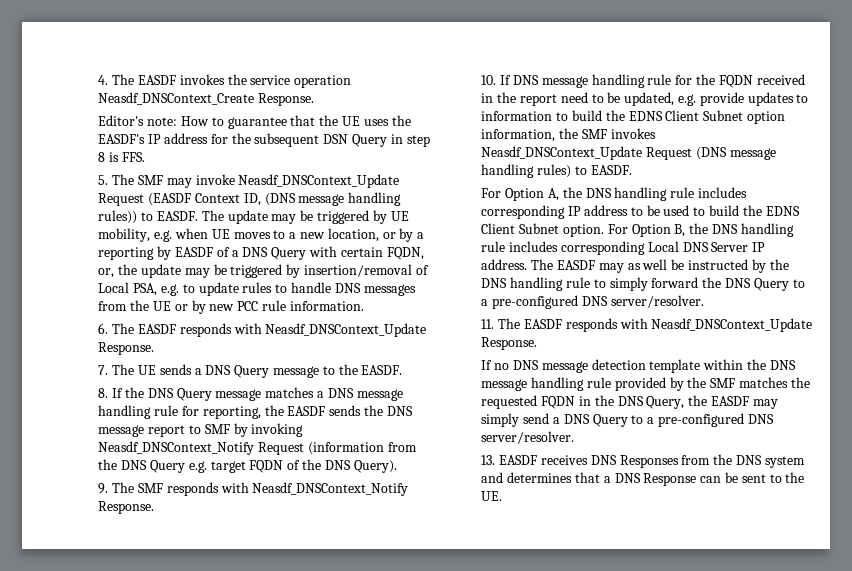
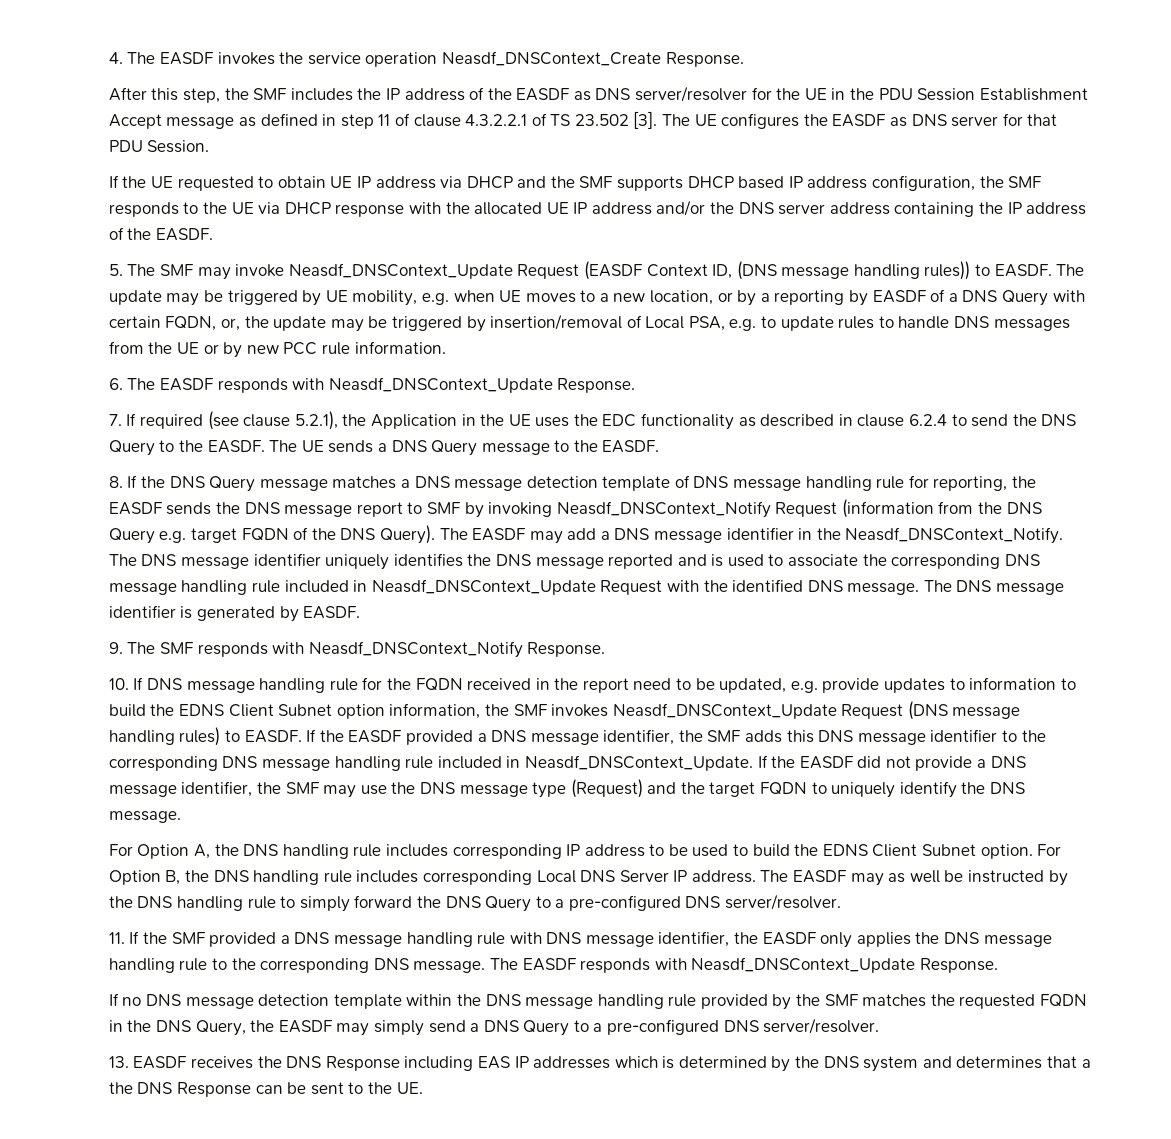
[98,115,411,129] [98,133,430,147] [98,152,146,162] Editor's note: How to guarantee that the UE uses the EASDF's IP address for the subsequent DSN Query in step 8 is FFS. -> [108,86,1088,103] [108,111,1058,129] [108,140,210,153] [108,175,1042,191] [108,200,1087,217] [108,227,213,241] After this step, the SMF includes the IP address of the EASDF as DNS server/resolver for the UE in the PDU Session Establishment Accept message as defined in step 11 of clause 4.3.2.2.1 of TS 23.502 [3]. The UE configures the EASDF as DNS server for that PDU Session. // If the UE requested to obtain UE IP address via DHCP and the SMF supports DHCP based IP address configuration, the SMF responds to the UE via DHCP response with the allocated UE IP address and/or the DNS server address containing the IP address of the EASDF.
(109, 370) none -> [126,411,1077,430] [108,440,265,456] If required (see clause 5.2.1), the Application in the UE uses the EDC functionality as described in clause 6.2.4 to send the DNS Query to the EASDF.
(403, 395) none -> [526,475,802,491] detection template of DNS message
(397, 466) none -> [439,527,1064,544] [108,553,1040,570] [108,579,1065,595] [108,605,361,622] The EASDF may add a DNS message identifier in the Neasdf_DNSContext_Notify. The DNS message identifier uniquely identifies the DNS message reported and is used to associate the corresponding DNS message handling rule included in Neasdf_DNSContext_Update Request with the identified DNS message. The DNS message identifier is generated by EASDF.
(632, 170) none -> [306,729,1046,745] [108,755,1026,771] [108,779,1025,798] [108,811,181,823] If the EASDF provided a DNS message identifier, the SMF adds this DNS message identifier to the corresponding DNS message handling rule included in Neasdf_DNSContext_Update. If the EASDF did not provide a DNS message identifier, the SMF may use the DNS message type (Request) and the target FQDN to uniquely identify the DNS message.
(495, 324) none -> [129,931,1052,948] [108,958,486,973] If the SMF provided a DNS message handling rule with DNS message identifier, the EASDF only applies the DNS message handling rule to the corresponding DNS message.
[590,455,711,468] DNS Responses from -> [257,1056,791,1072] the DNS Response including EAS IP addresses which is determined by
(611, 479) none -> [108,1082,133,1094] the

